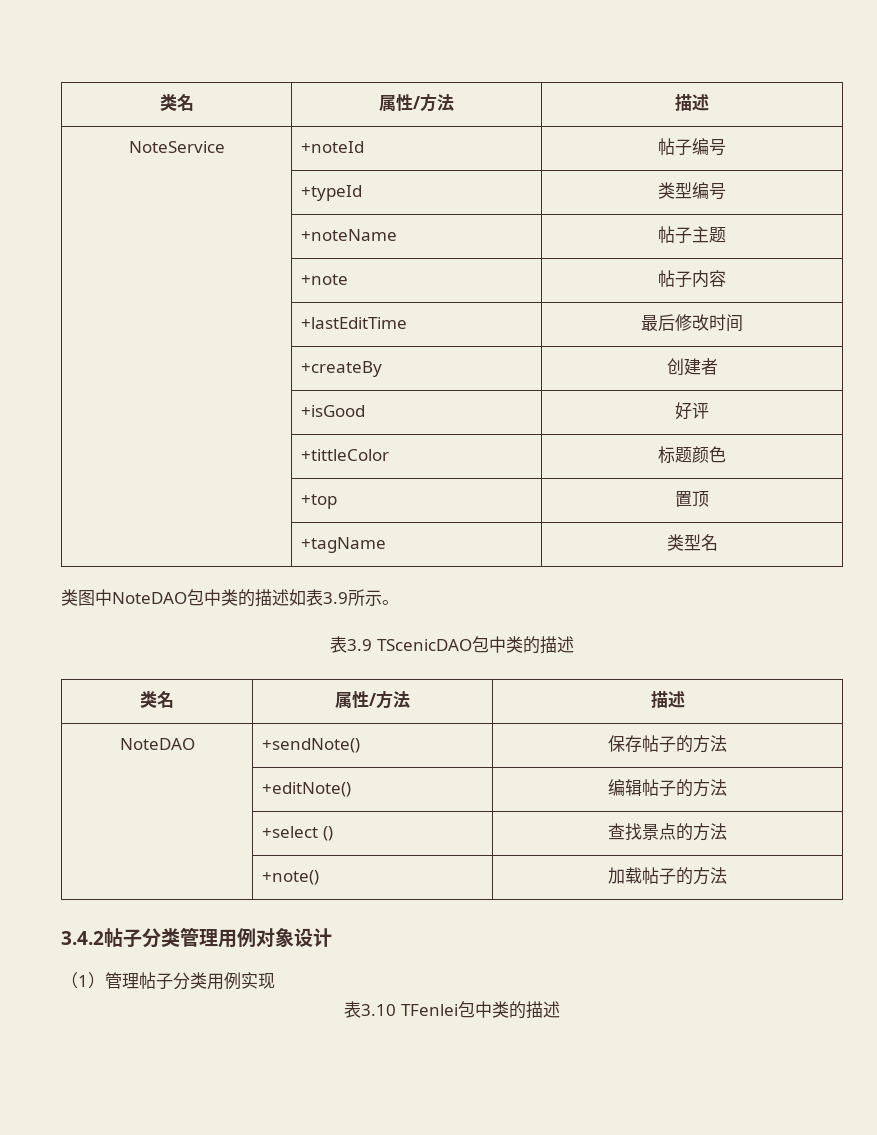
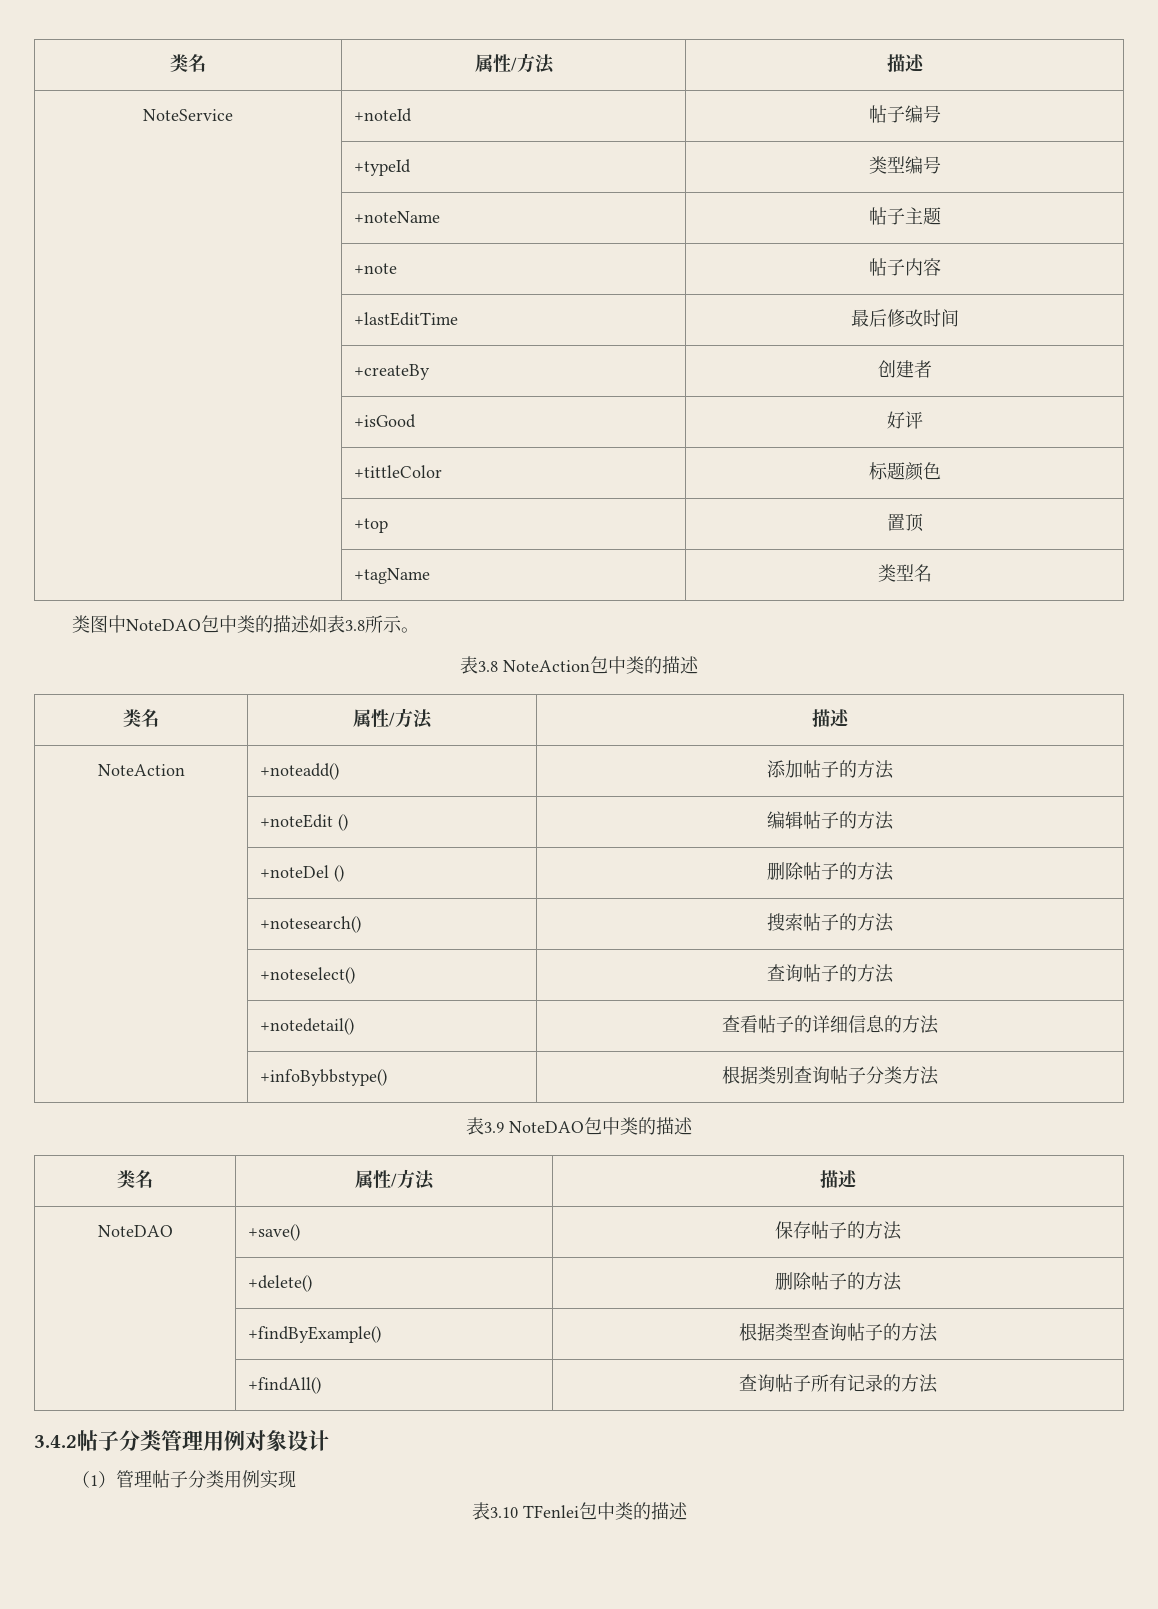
[323,592,348,604] 3.9 -> [344,620,365,631] 3.8
[330,636,472,653] // 表3.9 TScenicDAO -> [460,656,699,674] [123,709,159,727] [353,708,434,729] [812,709,850,727] [97,764,185,776] [259,763,339,780] [767,760,894,779] [259,814,348,831] [767,811,894,830] [259,865,344,882] [767,862,894,881] [259,916,361,933] [767,913,894,932] [259,967,355,984] [767,964,894,983] [259,1018,354,1035] [722,1015,939,1034] [259,1069,387,1086] [722,1066,939,1085] [466,1117,584,1135] // 表3.8 NoteAction包中类的描述 // 类名 | 属性/方法 | 描述 // NoteAction | +noteadd() | 添加帖子的方法 // | +noteEdit () | 编辑帖子的方法 // | +noteDel () | 删除帖子的方法 // | +notesearch() | 搜索帖子的方法 // | +noteselect() | 查询帖子的方法 // | +notedetail() | 查看帖子的详细信息的方法 // | +infoBybbstype() | 根据类别查询帖子分类方法 // 表3.9 NoteDAO
[262,738,361,753] +sendNote() -> [247,1224,300,1241] +save()
[262,782,352,797] [608,779,727,797] [262,826,334,841] [608,823,727,841] [262,870,320,885] [608,867,676,885] +editNote() | 编辑帖子的方法 // | +select () | 查找景点的方法 // | +note() | 加载帖子 -> [247,1275,312,1292] [775,1272,902,1291] [247,1326,381,1343] [739,1323,938,1342] [247,1377,321,1394] [739,1374,883,1392] +delete() | 删除帖子的方法 // | +findByExample() | 根据类型查询帖子的方法 // | +findAll() | 查询帖子所有记录

